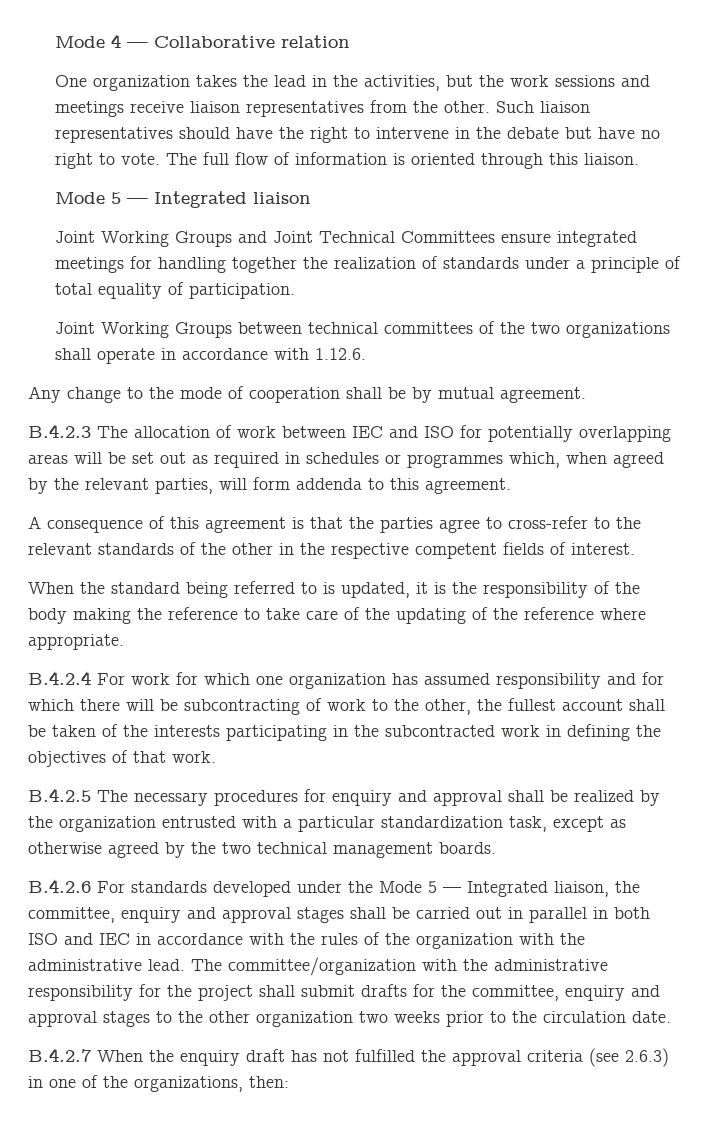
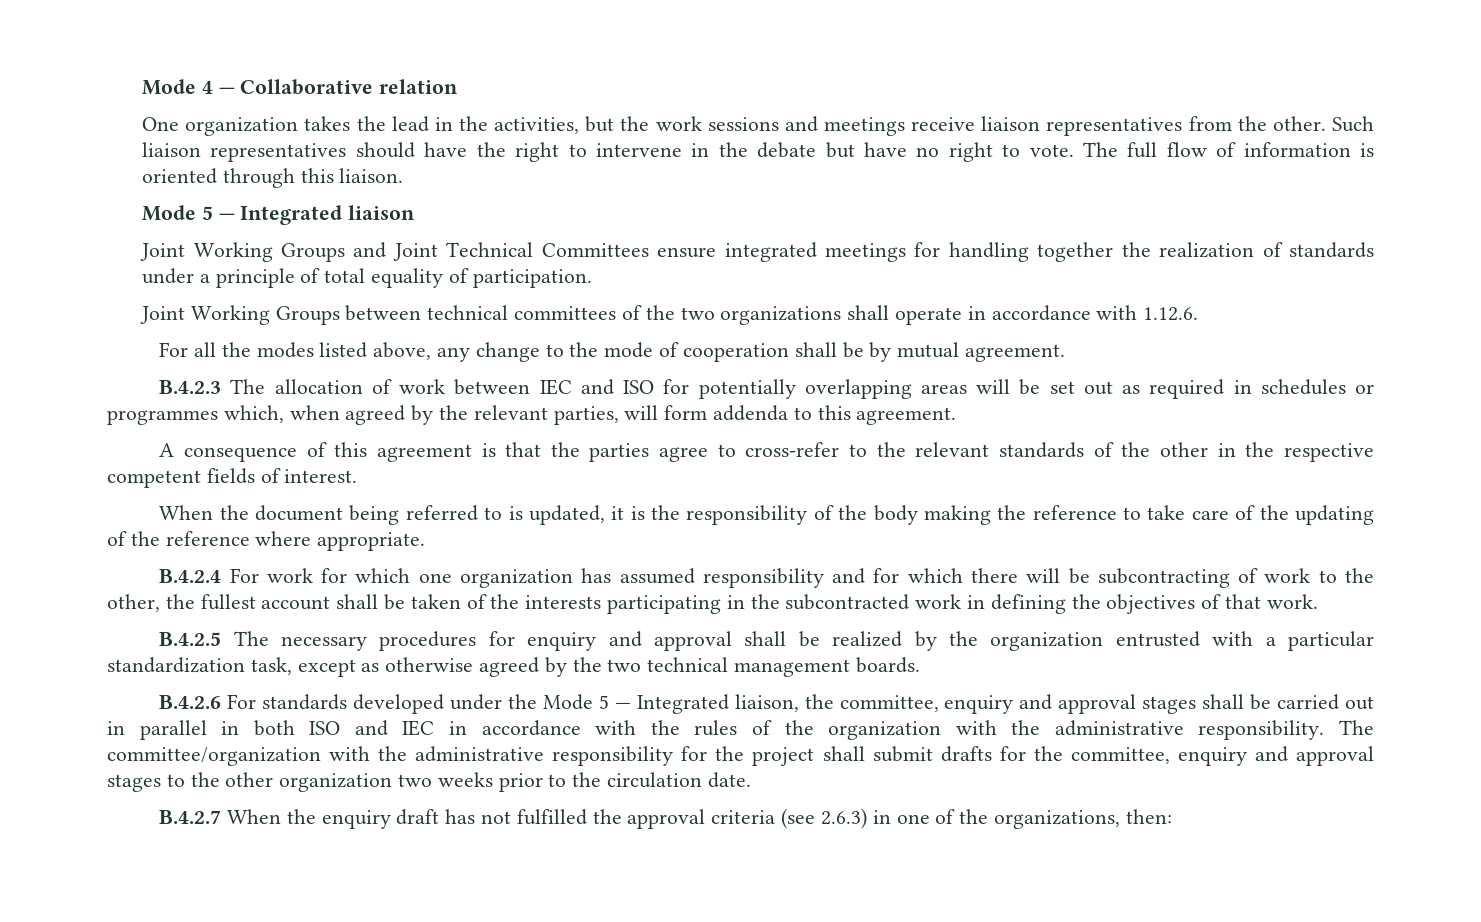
[28,386,61,403] Any -> [159,342,471,362] For all the modes listed above, any
[111,582,180,594] standard -> [254,505,343,521] document
[148,959,185,971] lead. -> [1198,720,1325,740] responsibility.

